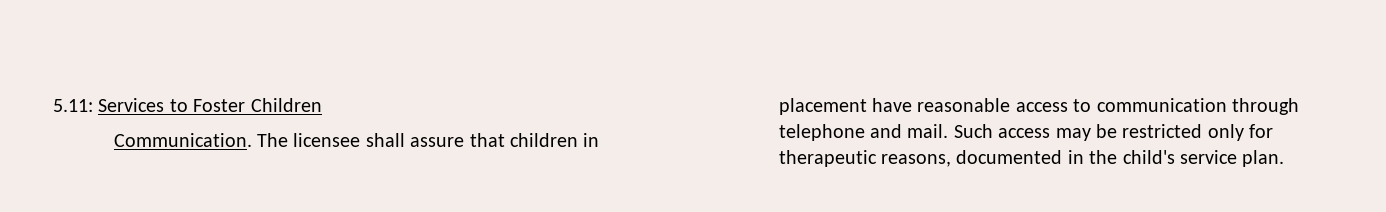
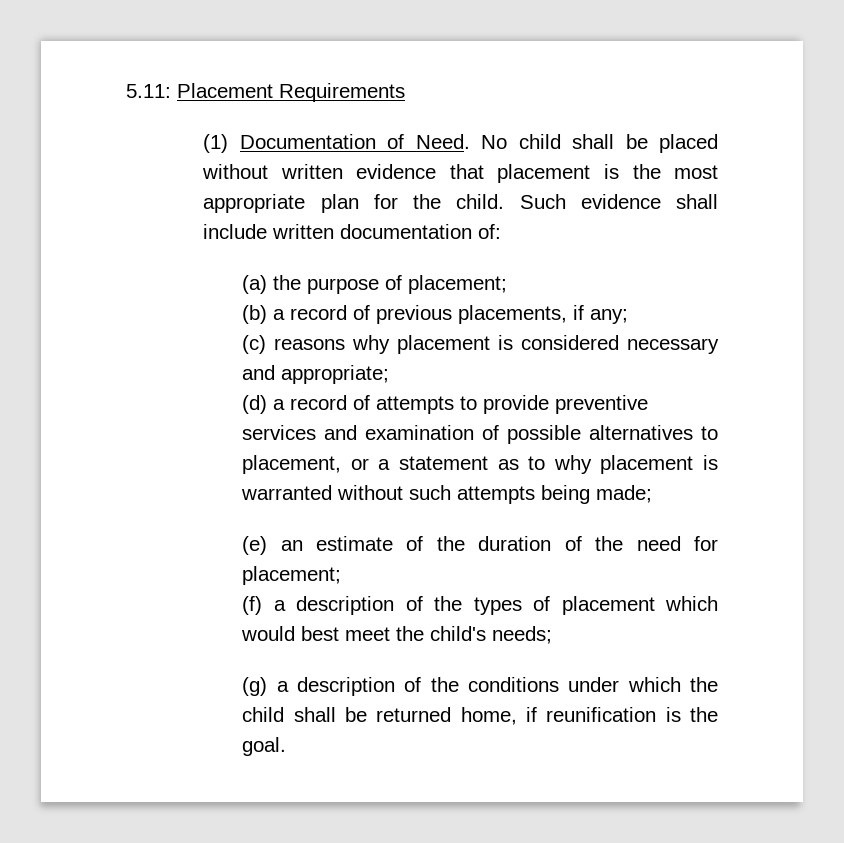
[98,98,322,112] [113,133,600,147] [778,98,1300,115] [778,124,1274,141] [778,150,1285,167] Services to Foster Children // Communication. The licensee shall assure that children in placement have reasonable access to communication through telephone and mail. Such access may be restricted only for therapeutic reasons, documented in the child's service plan. -> [177,83,405,102] [203,134,718,153] [202,164,718,183] [203,194,719,213] [203,224,502,239] [242,275,508,294] [242,305,629,324] [242,335,719,354] [242,365,390,384] [242,395,649,414] [242,425,718,444] [242,455,718,474] [241,485,653,504] [242,536,718,555] [242,566,342,585] [242,596,718,615] [241,626,553,644] [242,677,718,696] [242,707,718,725] [242,737,287,756] Placement Requirements // (1) Documentation of Need. No child shall be placed without written evidence that placement is the most appropriate plan for the child. Such evidence shall include written documentation of: // (a) the purpose of placement; // (b) a record of previous placements, if any; // (c) reasons why placement is considered necessary and appropriate; // (d) a record of attempts to provide preventive services and examination of possible alternatives to placement, or a statement as to why placement is warranted without such attempts being made; // (e) an estimate of the duration of the need for placement; // (f) a description of the types of placement which would best meet the child's needs; // (g) a description of the conditions under which the child shall be returned home, if reunification is the goal.

